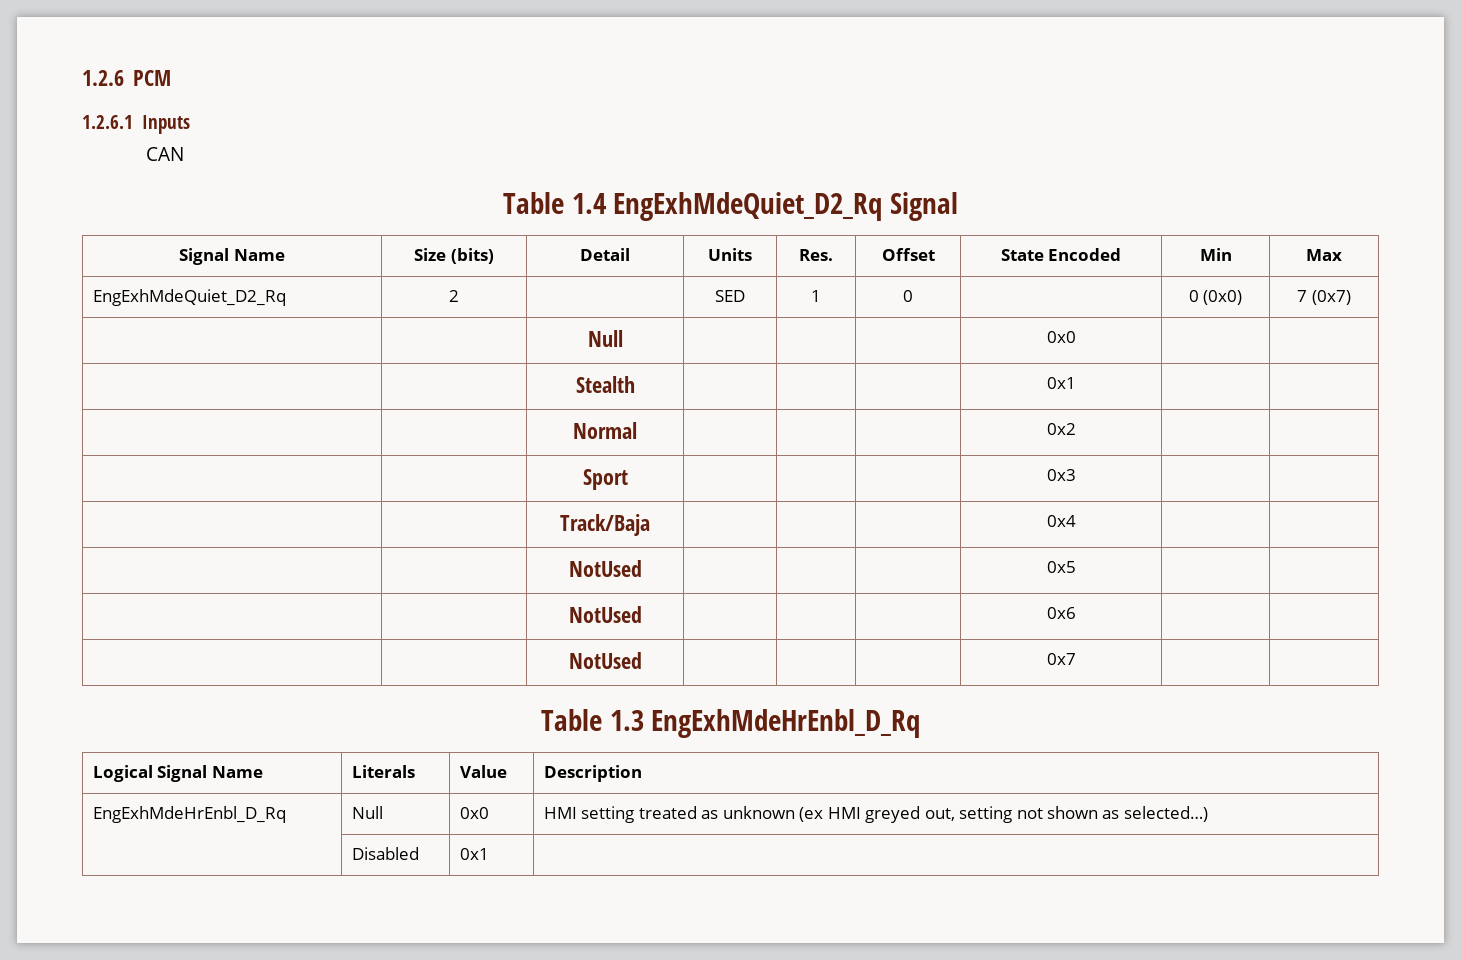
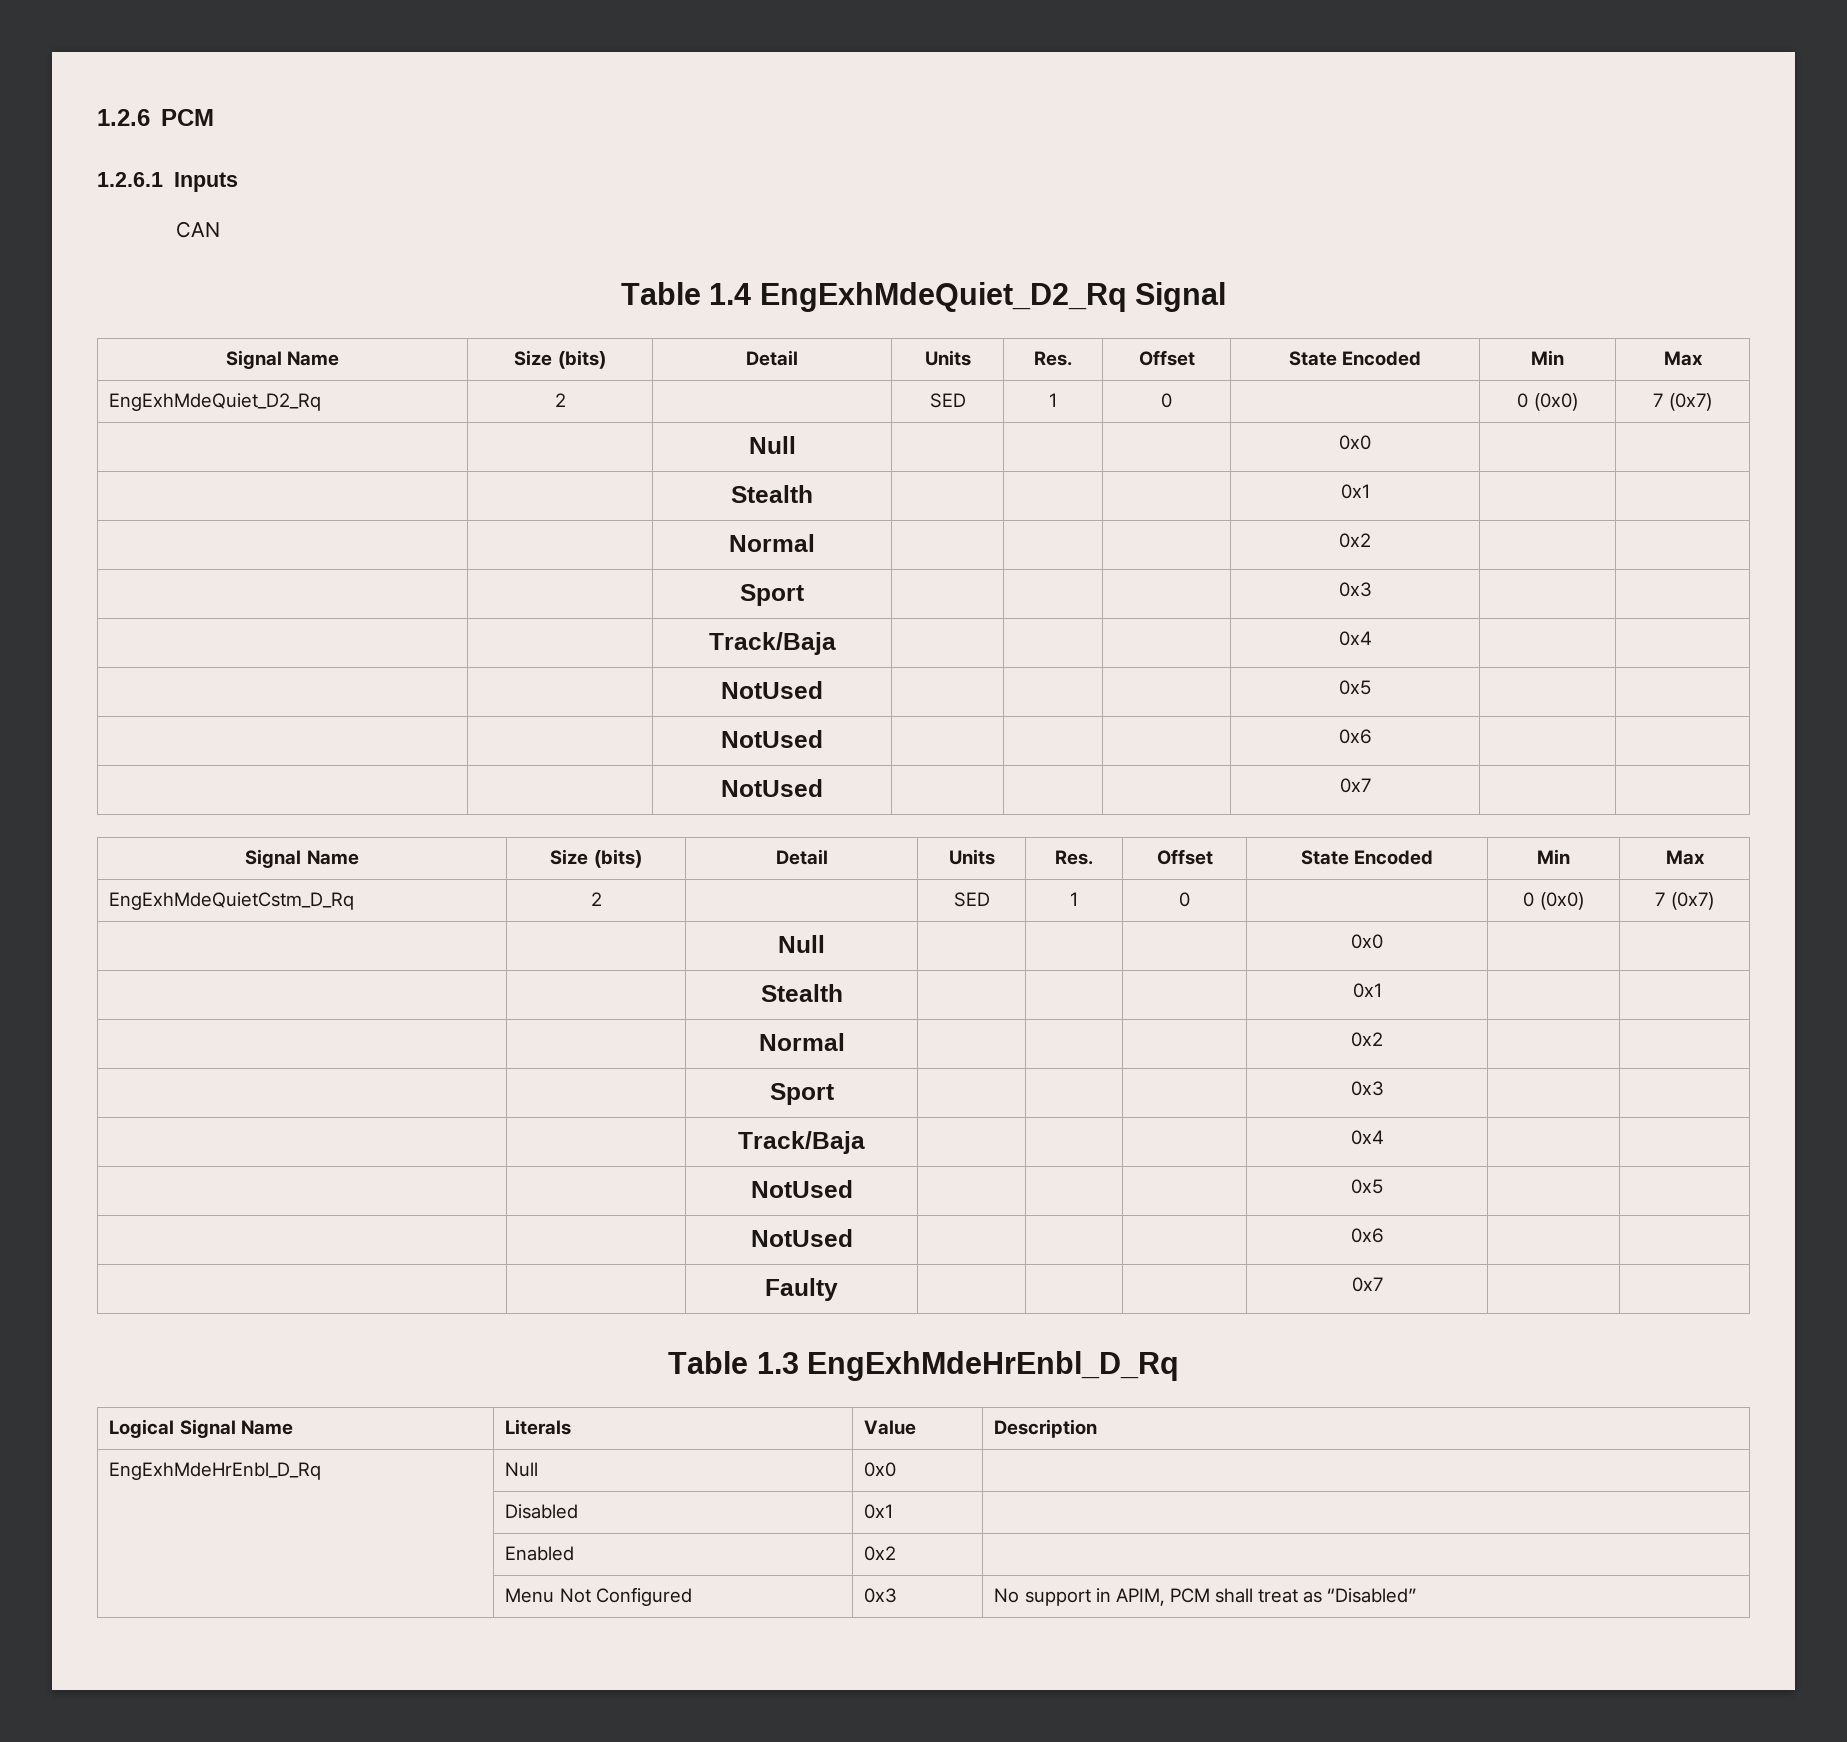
(1076, 659) none -> [245,849,359,868] [550,849,642,868] [775,849,828,865] [948,849,995,865] [1055,850,1093,865] [1156,849,1213,865] [1300,850,1434,865] [1537,849,1570,864] [1665,850,1705,865] [109,892,355,910] [590,892,602,906] [953,892,990,907] [1070,892,1078,906] [1179,892,1190,907] [1523,892,1584,910] [1655,892,1714,910] [778,935,825,953] [1351,934,1383,949] [760,984,843,1002] [1352,983,1382,998] [758,1033,845,1051] [1351,1032,1383,1047] [769,1083,834,1105] [1350,1081,1384,1096] [738,1131,865,1154] [1350,1130,1384,1145] [750,1180,853,1198] [1351,1179,1383,1194] [750,1229,853,1247] [1350,1228,1384,1243] [765,1278,838,1301] [1351,1277,1383,1292] // Signal Name | Size (bits) | Detail | Units | Res. | Offset | State Encoded | Min | Max // EngExhMdeQuietCstm_D_Rq | 2 | | SED | 1 | 0 | | 0 (0x0) | 7 (0x7) // | | Null | | | | 0x0 | | // | | Stealth | | | | 0x1 | | // | | Normal | | | | 0x2 | | // | | Sport | | | | 0x3 | | // | | Track/Baja | | | | 0x4 | | // | | NotUsed | | | | 0x5 | | // | | NotUsed | | | | 0x6 | | // | | Faulty | | | | 0x7 | |
[544,806,1208,823] [352,847,420,860] [460,848,490,860] HMI setting treated as unknown (ex HMI greyed out, setting not shown as selected…) // | Disabled | 0x1 | -> [505,1504,579,1519] [864,1504,894,1519] [505,1546,575,1561] [864,1546,897,1561] [505,1587,692,1606] [864,1588,898,1603] [994,1588,1417,1606] // | Disabled | 0x1 | // | Enabled | 0x2 | // | Menu Not Configured | 0x3 | No support in APIM, PCM shall treat as “Disabled”

